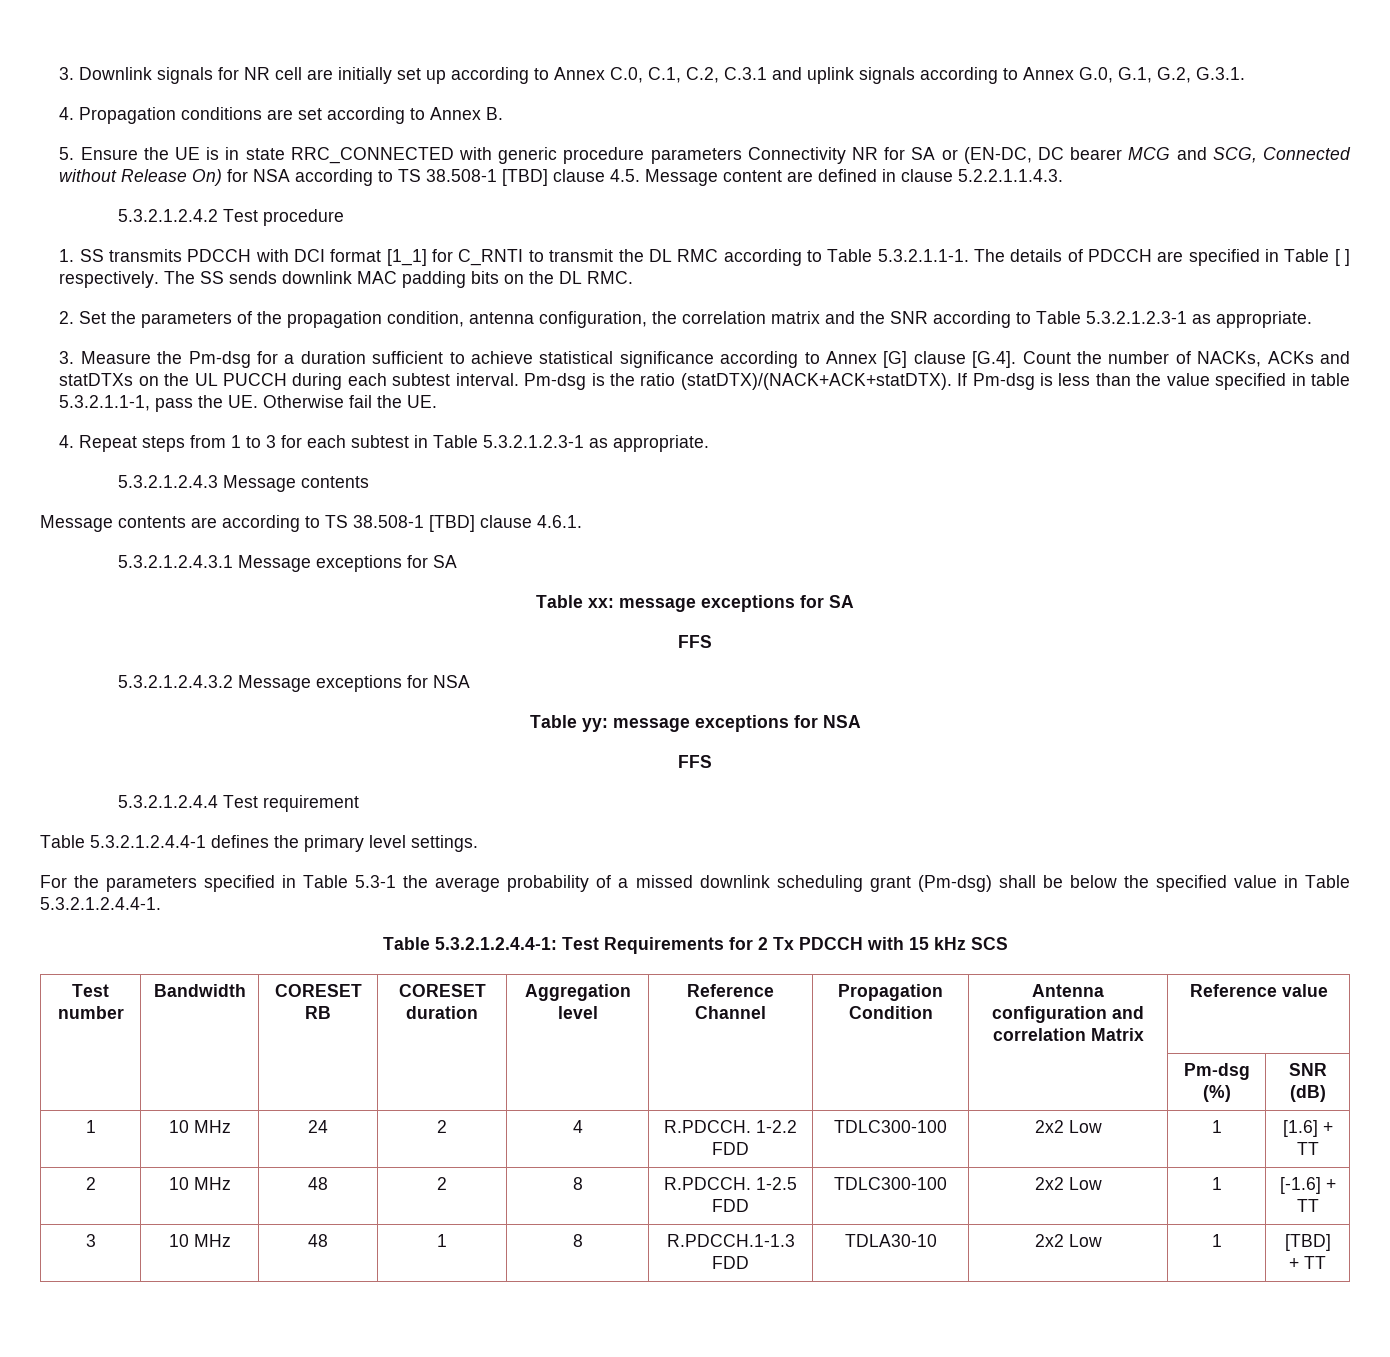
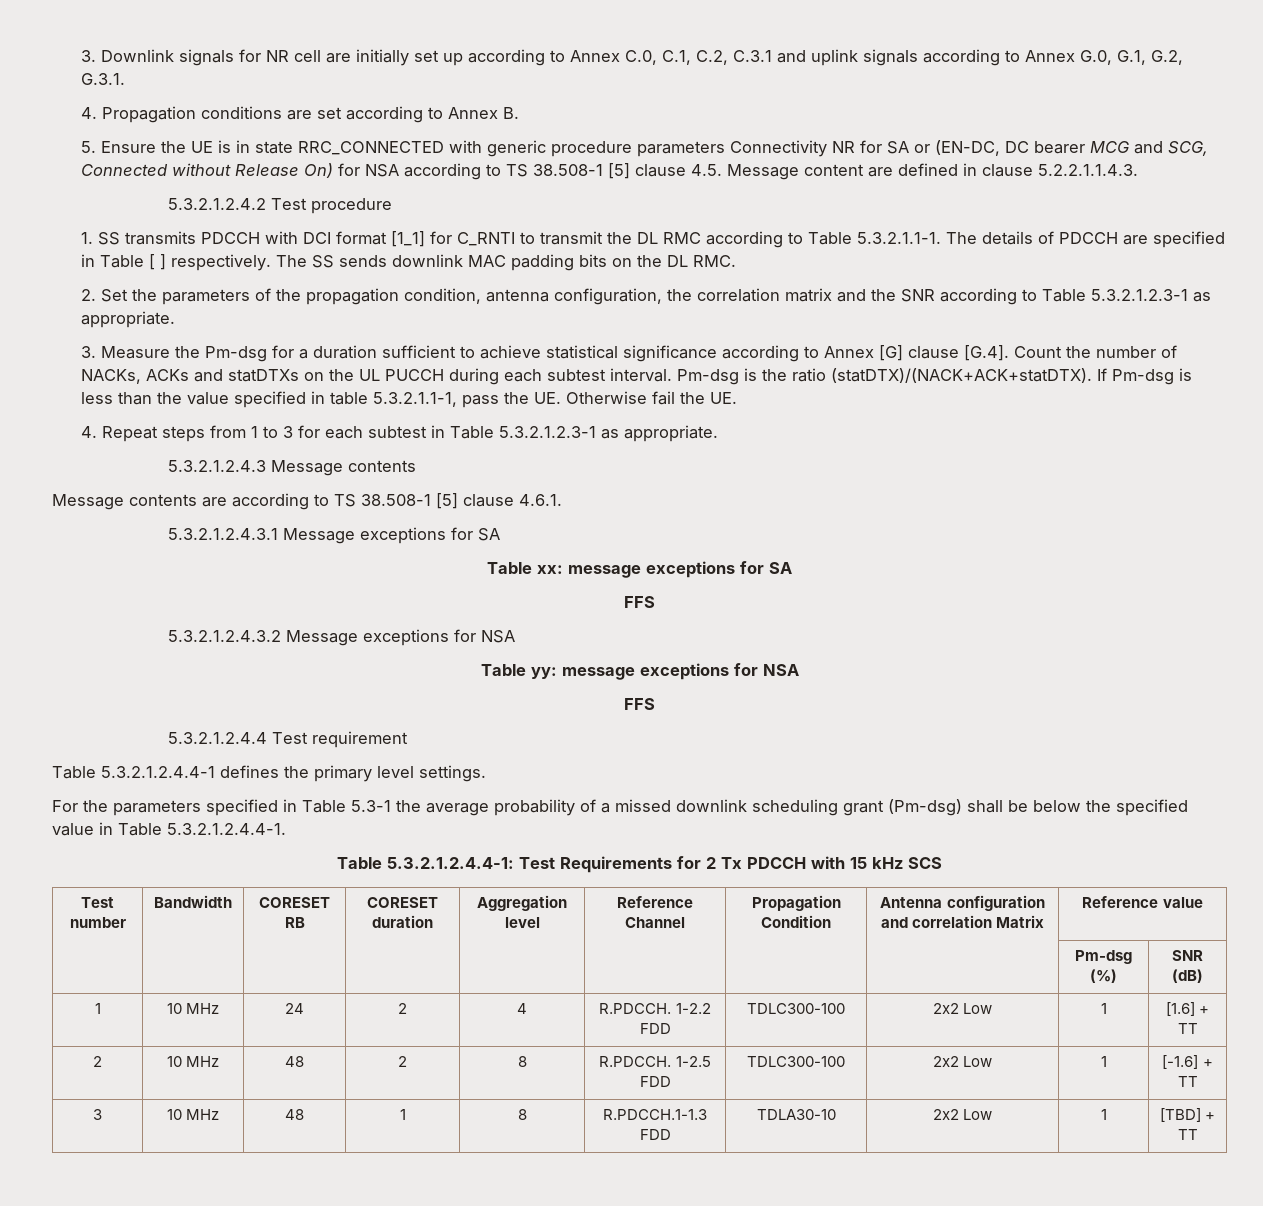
[502,169,549,186] [TBD] -> [607,163,630,179] [5]
[429,515,475,532] [TBD] -> [436,493,458,509] [5]

